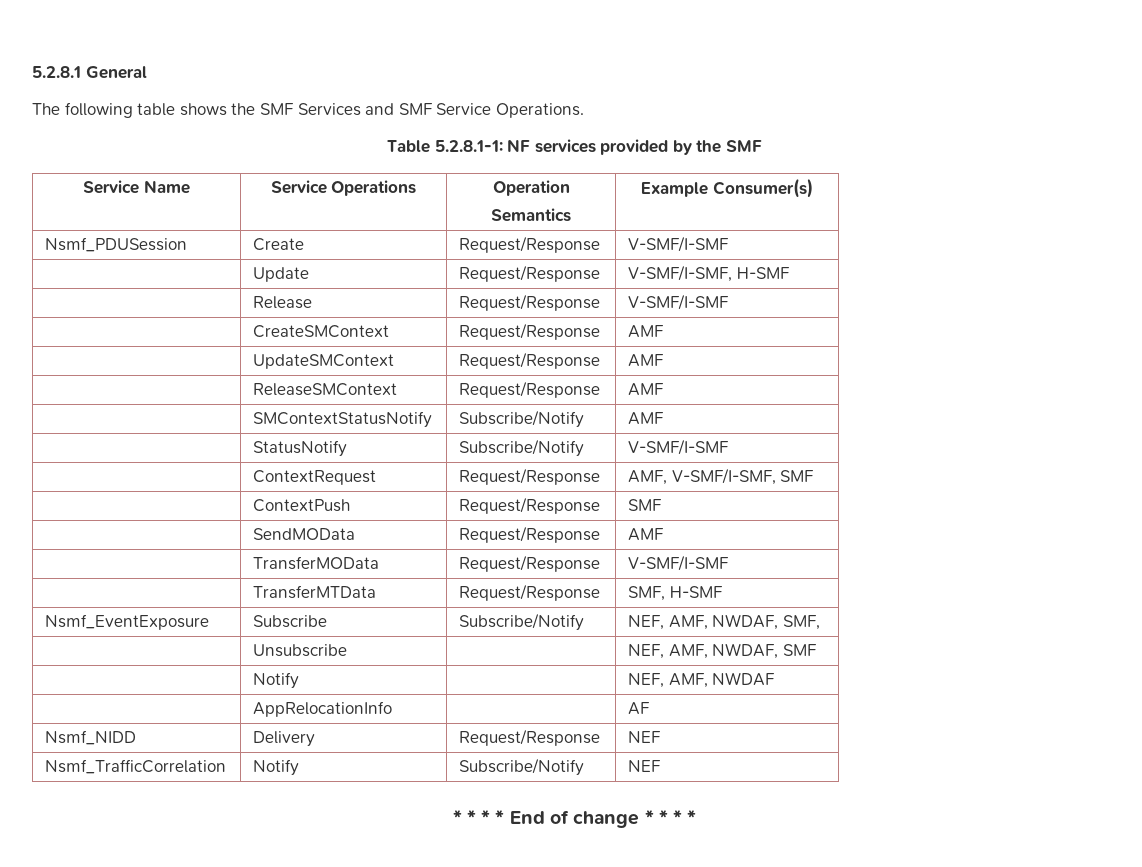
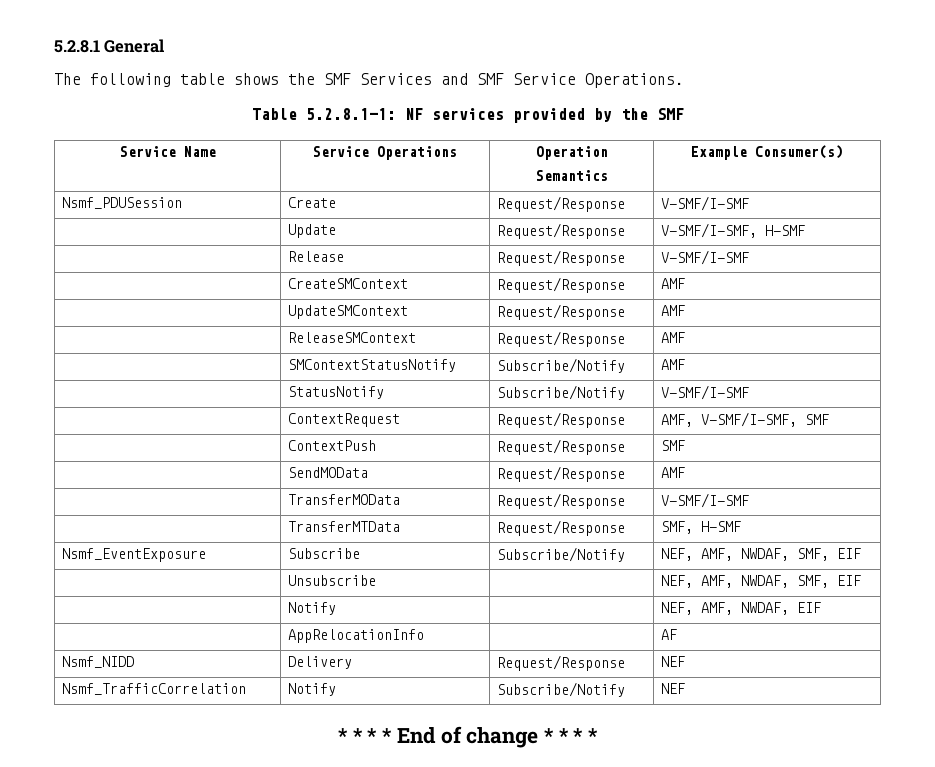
(820, 622) none -> [837,548,862,559] EIF
[782,644,816,656] SMF -> [797,575,862,588] SMF, EIF
[712,672,775,686] NWDAF -> [741,602,822,615] NWDAF, EIF

